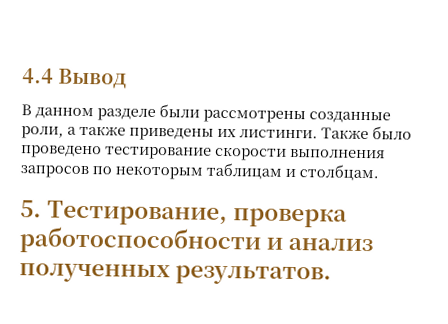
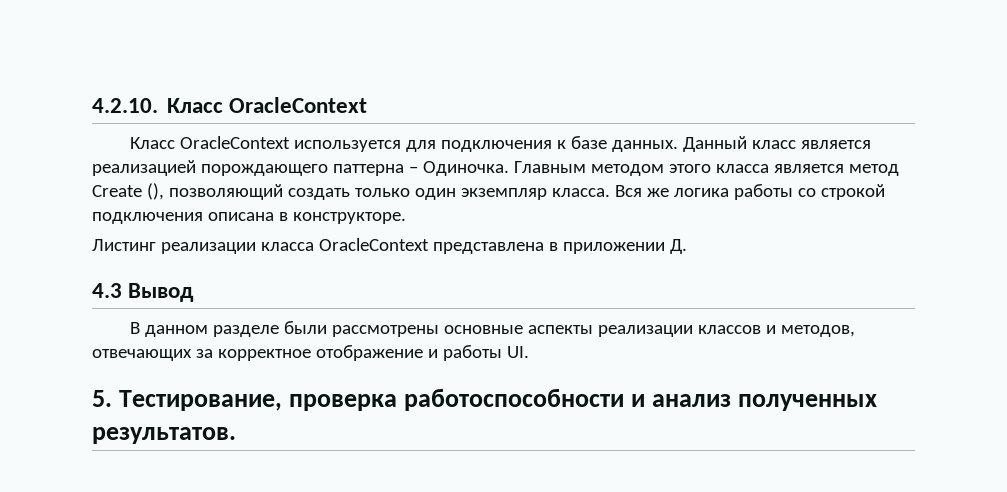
[22,68,54,84] 4.4 -> [92,97,368,113] [129,136,871,152] [92,160,899,176] [92,183,885,200] [92,212,406,224] [92,238,687,254] [92,283,122,298] 4.2.10. Класс OracleContext // Класс OracleContext используется для подключения к базе данных. Данный класс является реализацией порождающего паттерна – Одиночка. Главным методом этого класса является метод Create (), позволяющий создать только один экземпляр класса. Вся же логика работы со строкой подключения описана в конструкторе. // Листинг реализации класса OracleContext представлена в приложении Д. // 4.3
[309,111,391,124] [21,125,412,141] [21,145,385,161] [20,162,379,182] созданные роли, а также приведены их листинги. Также было проведено тестирование скорости выполнения запросов по некоторым таблицам и столбцам. -> [443,325,855,337] [92,345,529,361] основные аспекты реализации классов и методов, отвечающих за корректное отображение и работы UI.

